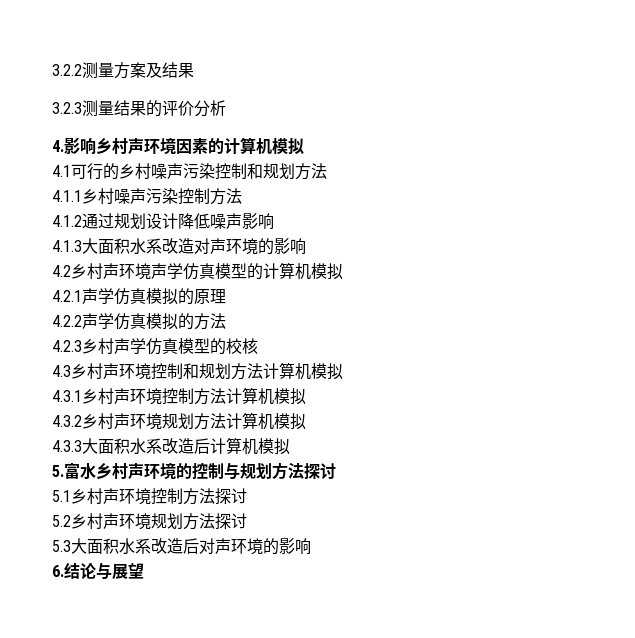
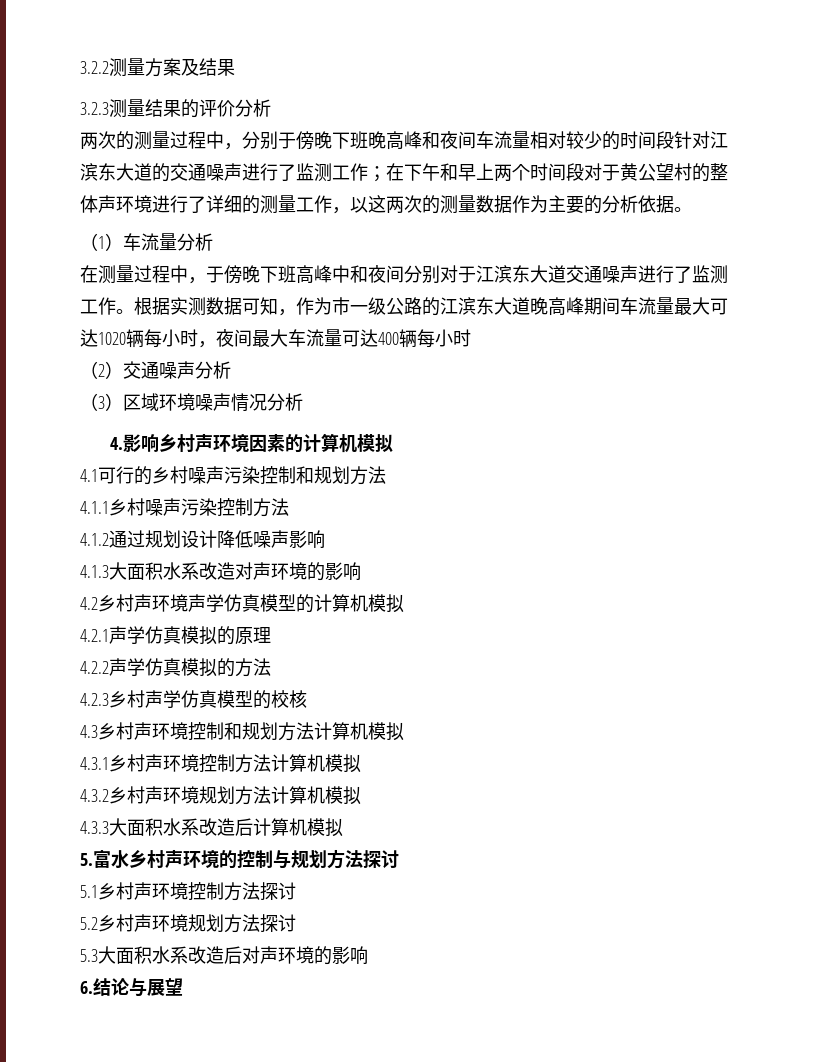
(226, 108) none -> [80,131,728,150] [80,163,728,182] [80,195,692,214] [80,233,213,251] [80,265,728,284] [80,297,728,316] [80,329,471,348] [80,361,231,379] [80,393,303,412] // 两次的测量过程中，分别于傍晚下班晚高峰和夜间车流量相对较少的时间段针对江滨东大道的交通噪声进行了监测工作；在下午和早上两个时间段对于黄公望村的整体声环境进行了详细的测量工作，以这两次的测量数据作为主要的分析依据。 // （1）车流量分析 // 在测量过程中，于傍晚下班高峰中和夜间分别对于江滨东大道交通噪声进行了监测工作。根据实测数据可知，作为市一级公路的江滨东大道晚高峰期间车流量最大可达1020辆每小时，夜间最大车流量可达400辆每小时 // （2）交通噪声分析 // （3）区域环境噪声情况分析

